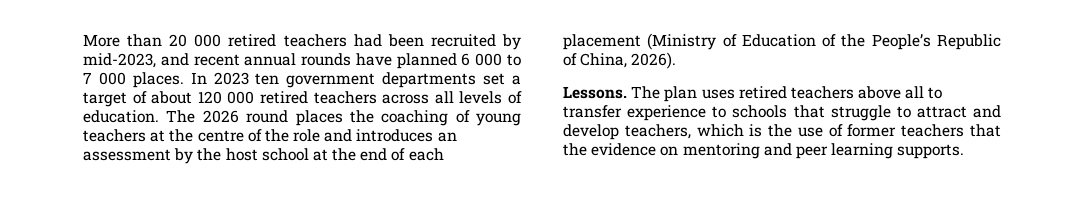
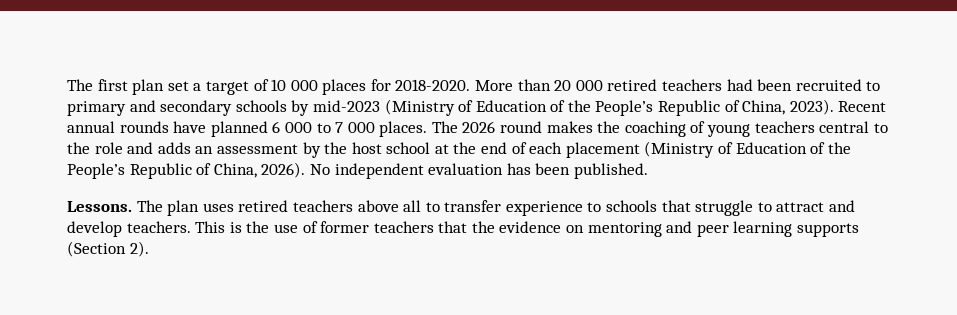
(83, 40) none -> [67,79,471,95] The first plan set a target of 10 000 places for 2018-2020.
[501,34,521,50] [83,53,240,68] by mid-2023, and recent -> [866,81,881,91] [67,99,887,116] to primary and secondary schools by mid-2023 (Ministry of Education of the People’s Republic of China, 2023). Recent
[190,72,521,88] [83,91,522,107] [83,110,159,123] In 2023 ten government departments set a target of about 120 000 retired teachers across all levels of education. -> (428, 129) none
[295,110,343,126] places -> [546,121,593,133] makes
[150,129,262,142] at the centre of -> [819,121,888,133] central to
[356,129,434,142] introduces -> [157,142,191,154] adds
(677, 60) none -> [309,163,648,179] No independent evaluation has been published.
[624,124,744,139] teachers, which -> [126,221,226,233] teachers. This
[897,144,965,159] supports. -> [797,223,860,237] [67,241,149,257] supports (Section 2).

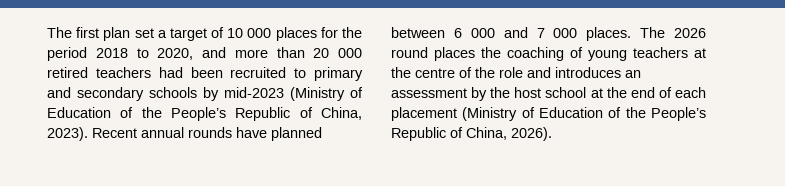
[395,79,514,91] 2018-2020. More -> [342,27,363,38] [47,47,268,61] the period 2018 to 2020, and more
(268, 129) none -> [391,27,445,38] between
[316,123,331,133] to -> [503,27,528,38] and
[546,121,593,133] makes -> [434,47,475,61] places
[819,121,888,133] central to -> [694,48,706,58] [391,67,472,78] at the centre of
[157,142,191,154] adds -> [555,67,621,78] introduces
[309,163,648,179] [67,200,856,216] [67,221,860,237] [67,241,149,257] No independent evaluation has been published. // Lessons. The plan uses retired teachers above all to transfer experience to schools that struggle to attract and develop teachers. This is the use of former teachers that the evidence on mentoring and peer learning supports (Section 2). -> (552, 134) none

